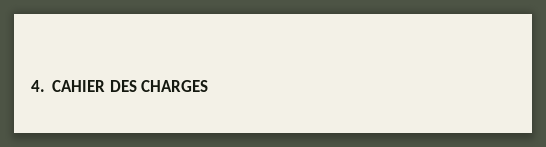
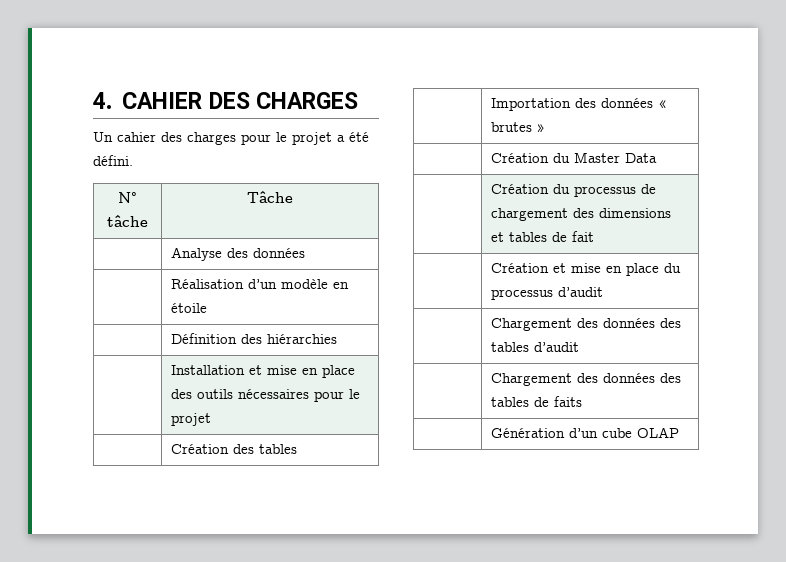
(209, 86) none -> [93,132,369,145] [93,155,133,166] [118,192,137,203] [107,215,148,227] [246,191,293,203] [171,247,306,261] [171,279,350,289] [171,303,208,313] [171,333,338,344] [171,365,356,378] [171,389,361,402] [171,413,212,426] [171,444,298,454] [491,98,667,111] [491,122,546,132] [491,152,658,163] [491,184,657,197] [491,208,672,221] [491,231,595,242] [491,263,682,276] [491,287,604,300] [491,318,682,331] [491,342,580,352] [491,373,682,386] [491,396,583,407] [491,427,680,438] // Un cahier des charges pour le projet a été défini. // N° tâche | Tâche // | Analyse des données // | Réalisation d’un modèle en étoile // | Définition des hiérarchies // | Installation et mise en place des outils nécessaires pour le projet // | Création des tables // | Importation des données « brutes » // | Création du Master Data // | Création du processus de chargement des dimensions et tables de fait // | Création et mise en place du processus d’audit // | Chargement des données des tables d’audit // | Chargement des données des tables de faits // | Génération d’un cube OLAP

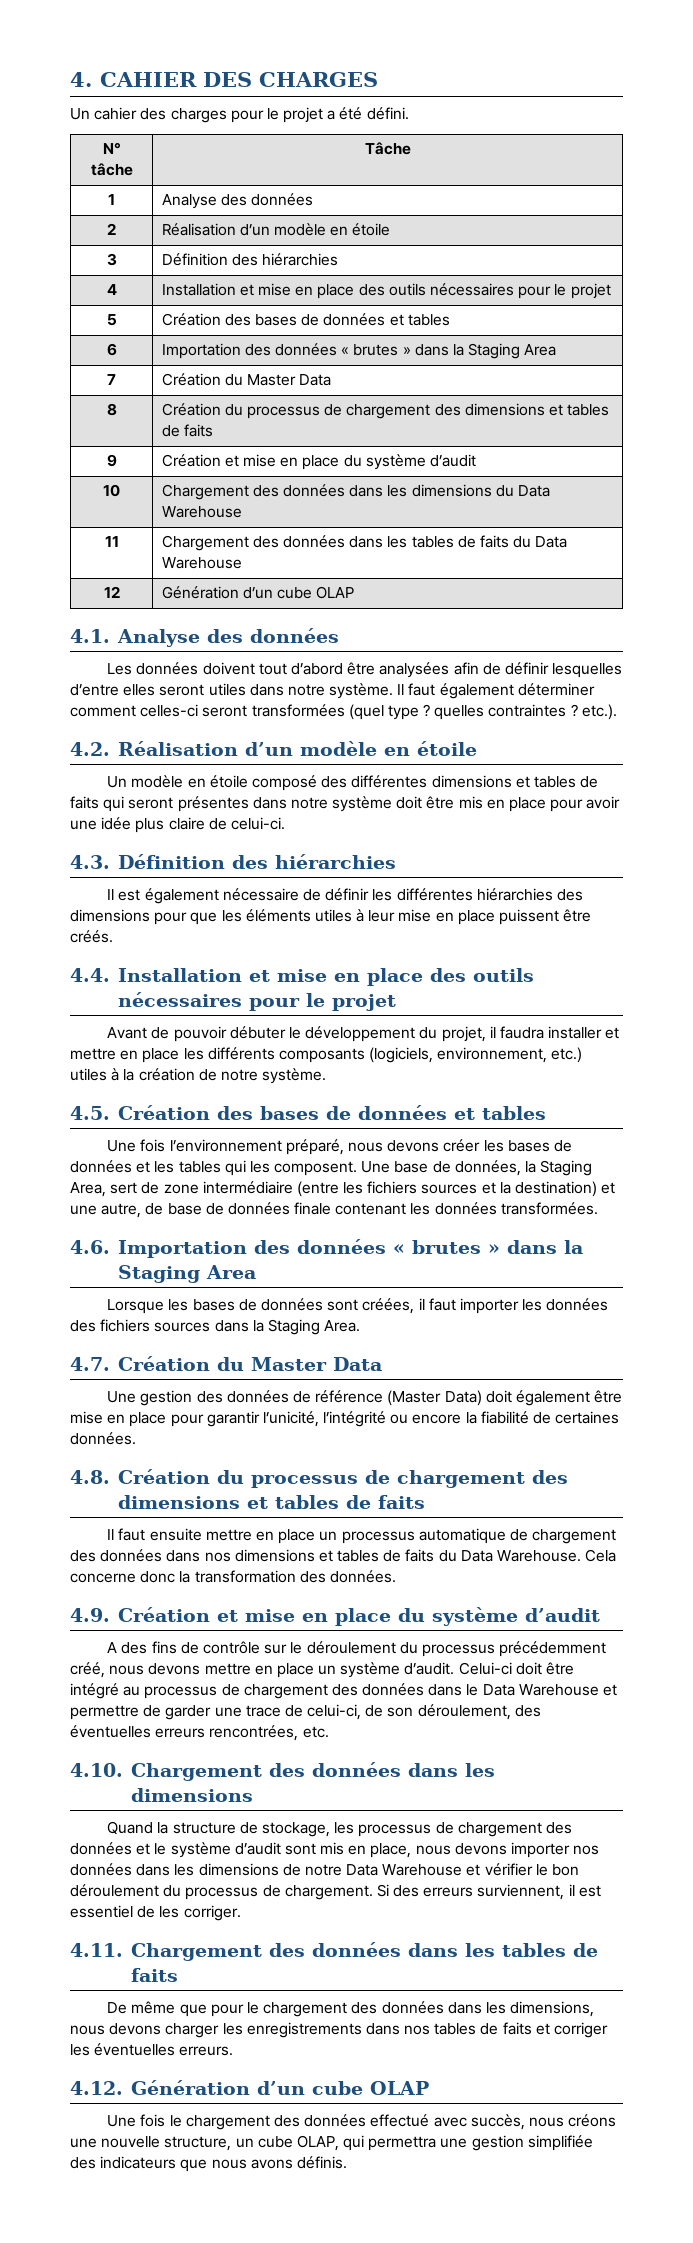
[171,247,306,261] [171,279,350,289] [171,303,208,313] [171,333,338,344] | Analyse des données // | Réalisation d’un modèle en étoile // | Définition des hiérarchies // -> [108,194,115,205] [161,193,314,209] [107,223,116,235] [161,223,391,236] [106,253,117,266] [161,253,339,266] [106,284,117,295] 1 | Analyse des données // 2 | Réalisation d’un modèle en étoile // 3 | Définition des hiérarchies // 4
[171,444,298,454] [491,98,667,111] [491,122,546,132] [491,152,658,163] | Création des tables // | Importation des données « brutes » // | Création du Master Data // -> [106,314,117,326] [161,313,450,326] [106,343,117,356] [161,343,557,359] [107,374,116,385] [161,373,332,386] [106,403,117,416] 5 | Création des bases de données et tables // 6 | Importation des données « brutes » dans la Staging Area // 7 | Création du Master Data // 8
[572,231,595,242] [491,263,682,276] [491,287,604,300] [491,318,682,331] [491,342,580,352] [491,373,682,386] [491,396,583,407] [491,427,680,438] fait // | Création et mise en place du processus d’audit // | Chargement des données des tables d’audit // | Chargement des données des tables de faits // | Génération d’un cube OLAP -> [183,424,213,437] [106,454,117,467] [161,454,476,470] [103,484,120,497] [161,484,550,500] [161,506,242,518] [104,536,119,547] [161,535,568,551] [161,557,242,569] [103,586,120,598] [161,586,355,599] [70,628,339,647] [107,662,623,678] [70,683,595,699] [70,704,617,720] [70,741,477,756] [107,775,599,791] [70,796,621,812] [70,817,285,833] [70,854,396,869] [107,888,583,904] [70,909,592,925] [70,930,113,943] [70,968,534,986] [117,992,396,1011] [107,1026,620,1042] [70,1047,583,1063] [70,1068,327,1084] [70,1105,546,1120] [107,1139,572,1155] [70,1160,593,1176] [70,1181,616,1197] [70,1202,598,1218] [70,1239,583,1258] [117,1265,256,1283] [107,1298,609,1314] [70,1319,361,1335] [70,1356,382,1371] [107,1390,623,1406] [70,1411,620,1427] [70,1432,136,1445] [70,1469,568,1488] [117,1495,425,1509] [107,1528,617,1544] [70,1549,617,1562] [70,1570,396,1583] [70,1607,600,1626] [107,1641,607,1657] [70,1662,575,1678] [70,1683,618,1699] [70,1704,541,1720] [70,1725,329,1741] [70,1762,495,1781] [130,1788,253,1802] [107,1821,572,1837] [70,1842,600,1858] [70,1863,580,1876] [70,1884,601,1900] [70,1905,241,1921] [70,1942,598,1961] [130,1968,178,1982] [107,2001,595,2017] [70,2022,609,2038] [70,2043,234,2056] [70,2080,429,2095] [107,2114,617,2130] [70,2135,593,2151] [70,2156,347,2172] faits // 9 | Création et mise en place du système d’audit // 10 | Chargement des données dans les dimensions du Data Warehouse // 11 | Chargement des données dans les tables de faits du Data Warehouse // 12 | Génération d’un cube OLAP // 4.1. Analyse des données // Les données doivent tout d’abord être analysées afin de définir lesquelles d’entre elles seront utiles dans notre système. Il faut également déterminer comment celles-ci seront transformées (quel type ? quelles contraintes ? etc.). // 4.2. Réalisation d’un modèle en étoile // Un modèle en étoile composé des différentes dimensions et tables de faits qui seront présentes dans notre système doit être mis en place pour avoir une idée plus claire de celui-ci. // 4.3. Définition des hiérarchies // Il est également nécessaire de définir les différentes hiérarchies des dimensions pour que les éléments utiles à leur mise en place puissent être créés. // 4.4. Installation et mise en place des outils nécessaires pour le projet // Avant de pouvoir débuter le développement du projet, il faudra installer et mettre en place les différents composants (logiciels, environnement, etc.) utiles à la création de notre système. // 4.5. Création des bases de données et tables // Une fois l’environnement préparé, nous devons créer les bases de données et les tables qui les composent. Une base de données, la Staging Area, sert de zone intermédiaire (entre les fichiers sources et la destination) et une autre, de base de données finale contenant les données transformées. // 4.6. Importation des données « brutes » dans la Staging Area // Lorsque les bases de données sont créées, il faut importer les données des fichiers sources dans la Staging Area. // 4.7. Création du Master Data // Une gestion des données de référence (Master Data) doit également être mise en place pour garantir l’unicité, l’intégrité ou encore la fiabilité de certaines données. // 4.8. Création du processus de chargement des dimensions et tables de faits // Il faut ensuite mettre en place un processus automatique de chargement des données dans nos dimensions et tables de faits du Data Warehouse. Cela concerne donc la transformation des données. // 4.9. Création et mise en place du système d’audit // A des fins de contrôle sur le déroulement du processus précédemment créé, nous devons mettre en place un système d’audit. Celui-ci doit être intégré au processus de chargement des données dans le Data Warehouse et permettre de garder une trace de celui-ci, de son déroulement, des éventuelles erreurs rencontrées, etc. // 4.10. Chargement des données dans les dimensions // Quand la structure de stockage, les processus de chargement des données et le système d’audit sont mis en place, nous devons importer nos données dans les dimensions de notre Data Warehouse et vérifier le bon déroulement du processus de chargement. Si des erreurs surviennent, il est essentiel de les corriger. // 4.11. Chargement des données dans les tables de faits // De même que pour le chargement des données dans les dimensions, nous devons charger les enregistrements dans nos tables de faits et corriger les éventuelles erreurs. // 4.12. Génération d’un cube OLAP // Une fois le chargement des données effectué avec succès, nous créons une nouvelle structure, un cube OLAP, qui permettra une gestion simplifiée des indicateurs que nous avons définis.

